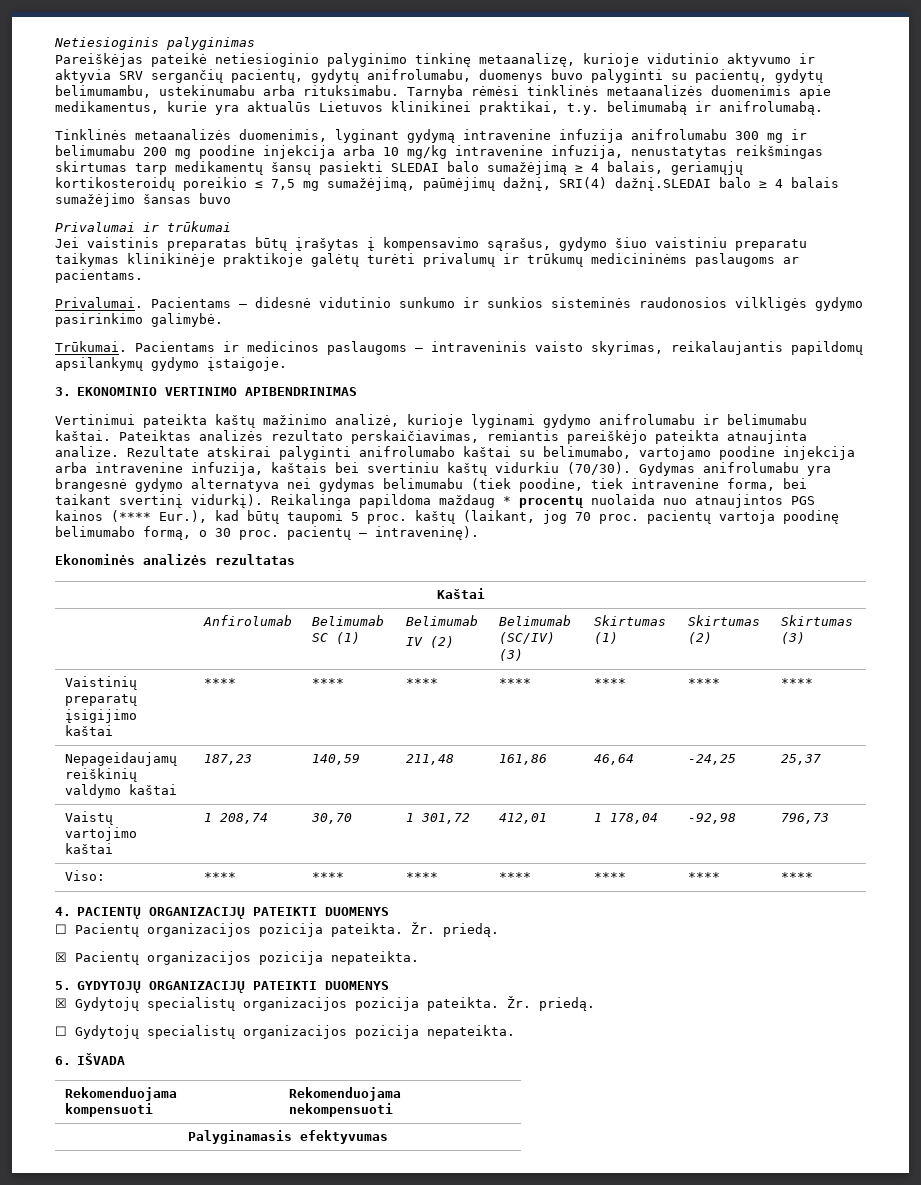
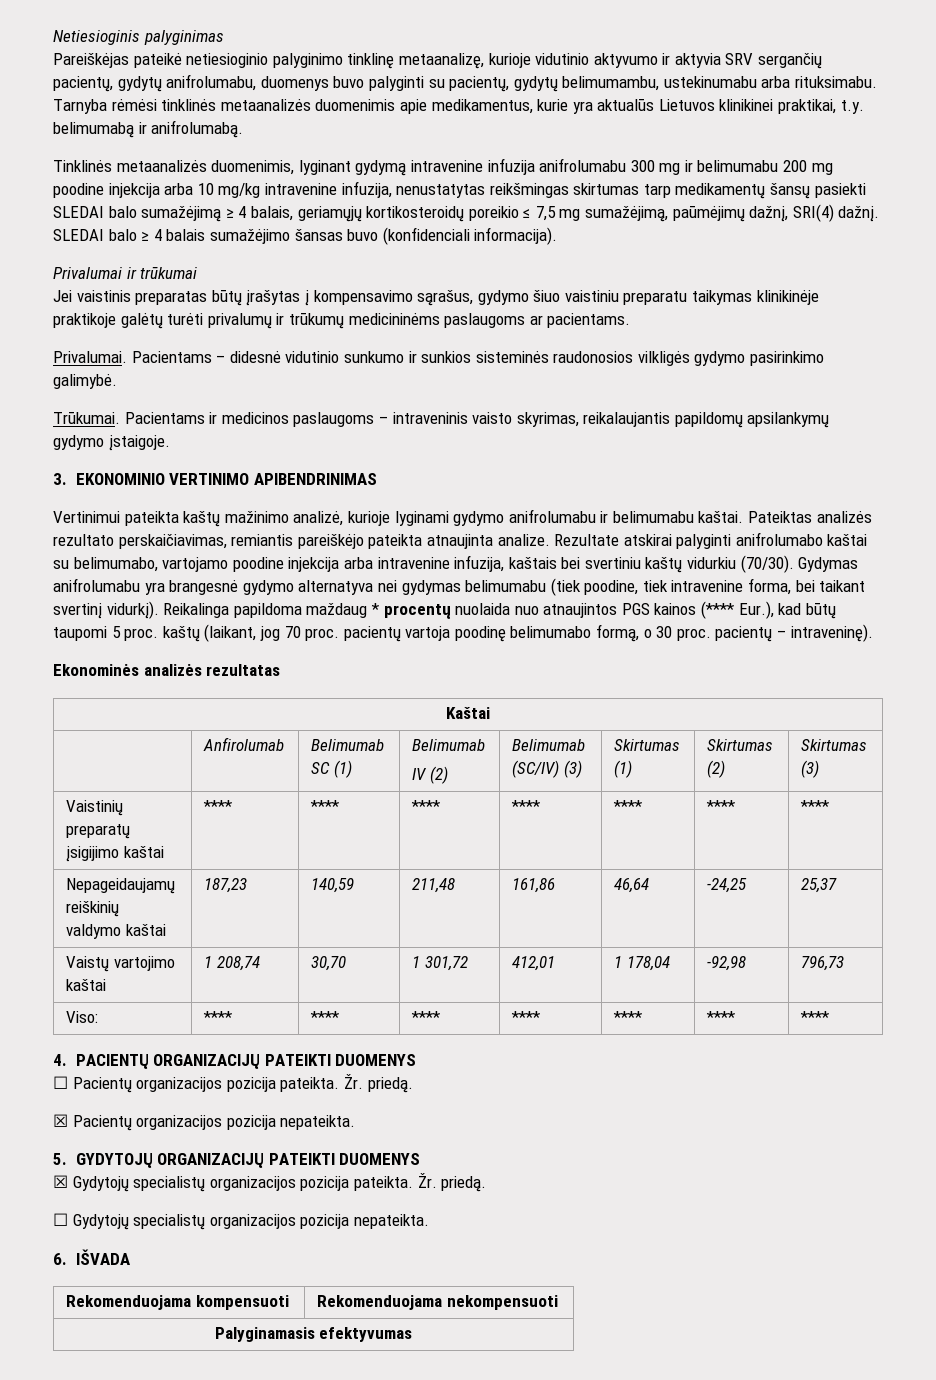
[415,53,471,67] tinkinę -> [347,53,395,69] tinklinę
[615,177,711,191] dažnį.SLEDAI -> [838,206,880,222] [53,229,104,241] dažnį. SLEDAI
(231, 198) none -> [382,227,558,245] (konfidenciali informacija).

